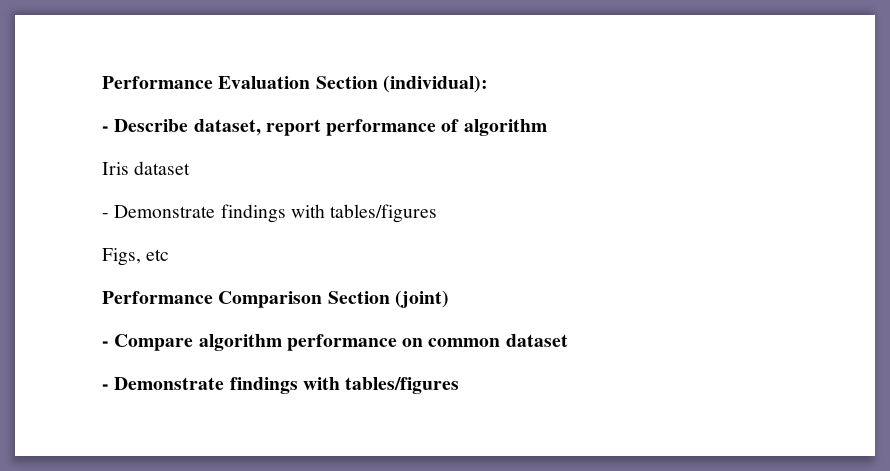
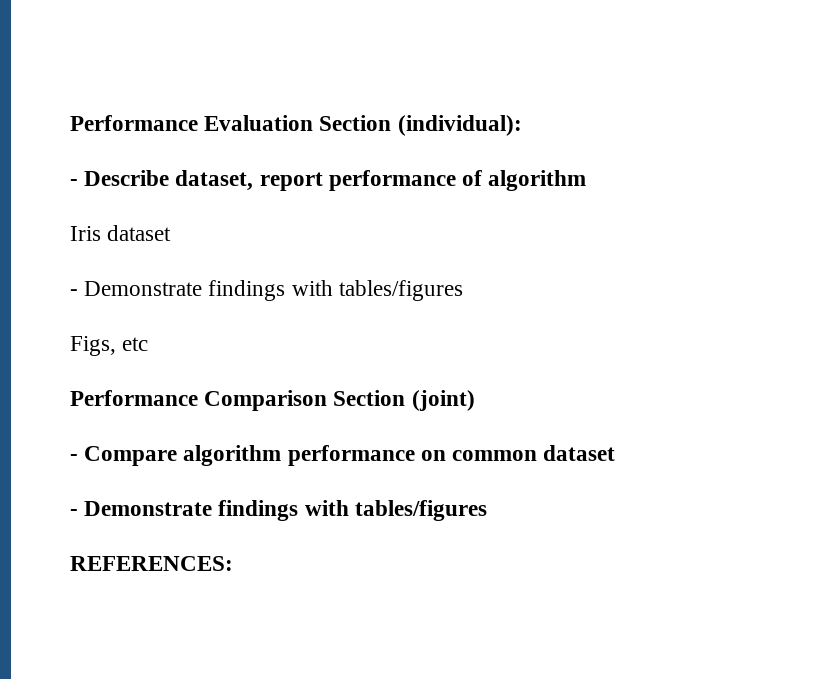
(460, 385) none -> [70,556,233,571] // REFERENCES:

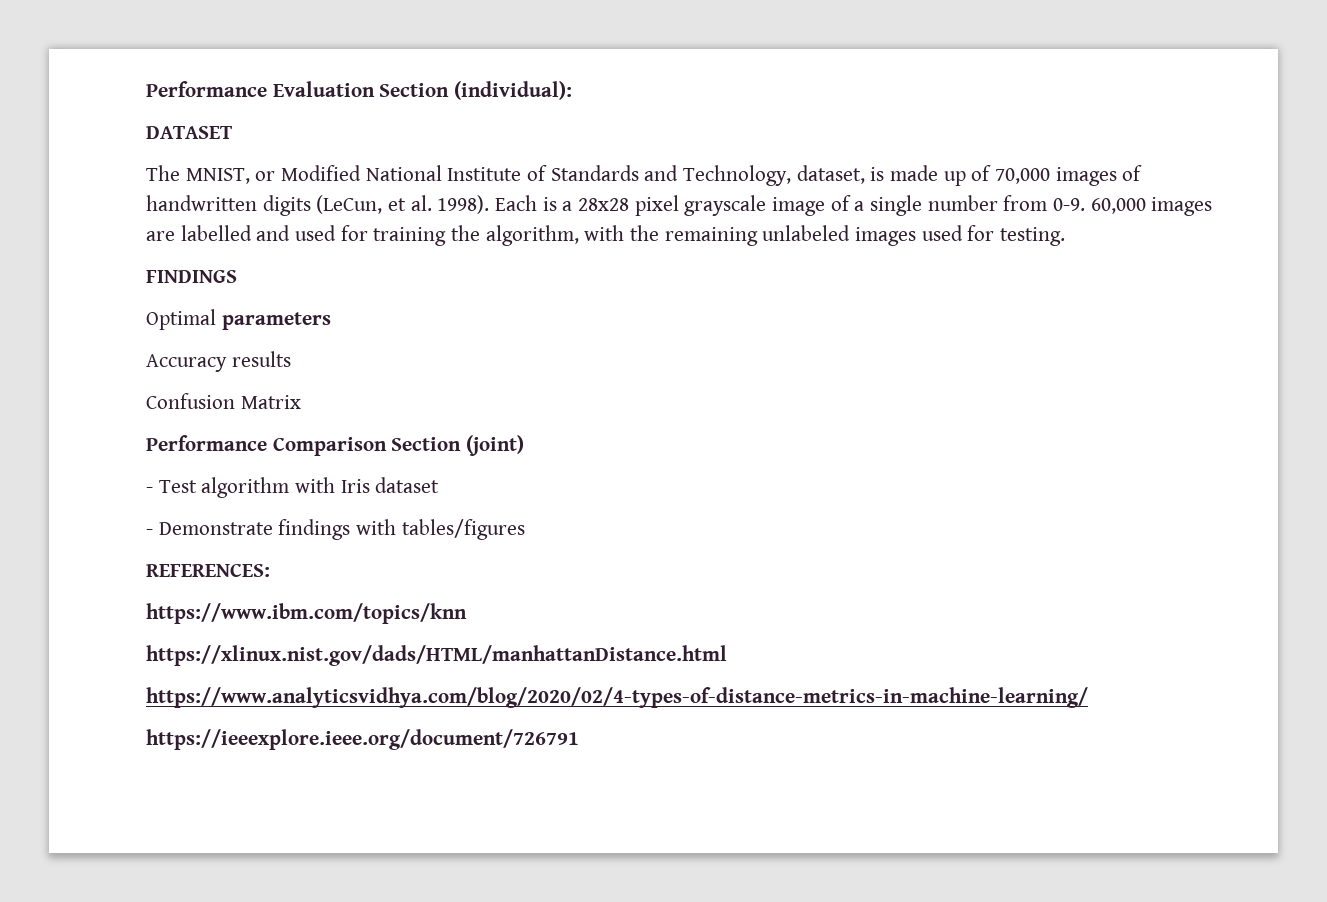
[70,170,587,191] - Describe dataset, report performance of algorithm // -> [146,126,233,139] [146,165,1143,186] [146,195,1213,216] [146,225,1066,246] [146,270,237,283] [146,309,331,330] [146,351,291,372] [146,393,301,409] [146,435,525,456] [146,477,336,498] DATASET // The MNIST, or Modified National Institute of Standards and Technology, dataset, is made up of 70,000 images of handwritten digits (LeCun, et al. 1998). Each is a 28x28 pixel grayscale image of a single number from 0-9. 60,000 images are labelled and used for training the algorithm, with the remaining unlabeled images used for testing. // FINDINGS // Optimal parameters // Accuracy results // Confusion Matrix // Performance Comparison Section (joint) // - Test algorithm with
[70,336,149,356] [70,390,475,411] [70,445,616,466] [70,500,487,521] [70,556,233,571] Figs, etc // Performance Comparison Section (joint) // - Compare algorithm performance on common dataset // - Demonstrate findings with tables/figures // REFERENCES: -> [146,564,270,577] [146,603,467,624] [146,645,727,666] [146,687,1088,708] [146,729,579,750] REFERENCES: // https://www.ibm.com/topics/knn // https://xlinux.nist.gov/dads/HTML/manhattanDistance.html // https://www.analyticsvidhya.com/blog/2020/02/4-types-of-distance-metrics-in-machine-learning/ // https://ieeexplore.ieee.org/document/726791

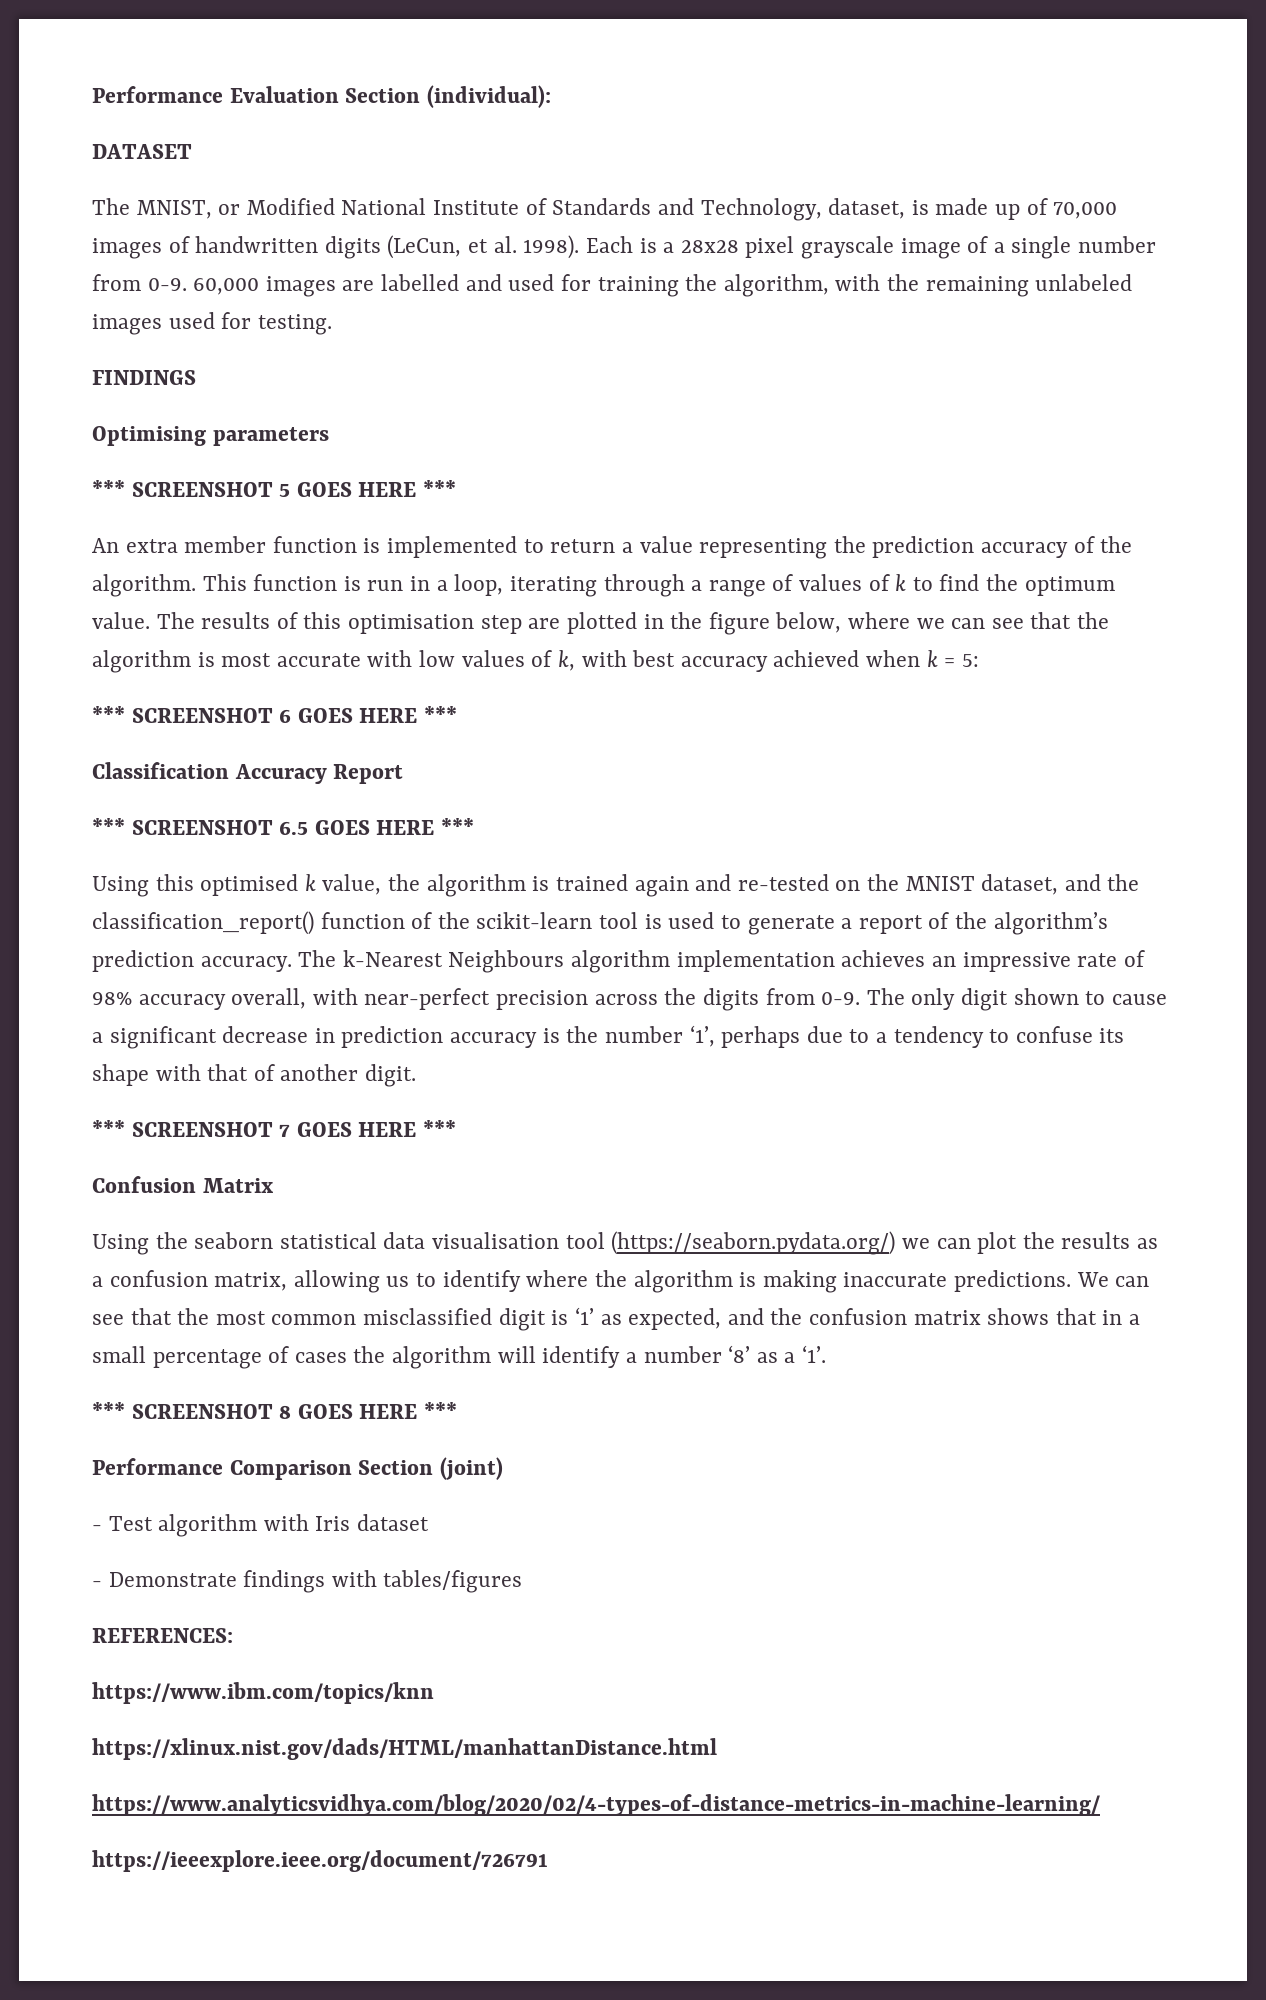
[146,309,216,330] Optimal -> [92,426,206,446] Optimising
[146,351,291,372] [146,393,301,409] Accuracy results // Confusion Matrix -> [92,480,457,497] [92,536,1133,559] [92,574,1115,597] [92,612,1110,635] [92,650,979,673] [92,706,458,723] [92,762,404,784] [92,818,475,835] [92,874,1140,897] [92,911,1108,935] [92,950,1145,973] [92,988,1167,1011] [92,1025,1125,1049] [92,1064,417,1087] [92,1120,457,1137] [92,1176,273,1193] [92,1231,1158,1255] [92,1270,1150,1293] [92,1307,1141,1331] [92,1345,826,1369] [92,1402,458,1419] *** SCREENSHOT 5 GOES HERE *** // An extra member function is implemented to return a value representing the prediction accuracy of the algorithm. This function is run in a loop, iterating through a range of values of k to find the optimum value. The results of this optimisation step are plotted in the figure below, where we can see that the algorithm is most accurate with low values of k, with best accuracy achieved when k = 5: // *** SCREENSHOT 6 GOES HERE *** // Classification Accuracy Report // *** SCREENSHOT 6.5 GOES HERE *** // Using this optimised k value, the algorithm is trained again and re-tested on the MNIST dataset, and the classification_report() function of the scikit-learn tool is used to generate a report of the algorithm’s prediction accuracy. The k-Nearest Neighbours algorithm implementation achieves an impressive rate of 98% accuracy overall, with near-perfect precision across the digits from 0-9. The only digit shown to cause a significant decrease in prediction accuracy is the number ‘1’, perhaps due to a tendency to confuse its shape with that of another digit. // *** SCREENSHOT 7 GOES HERE *** // Confusion Matrix // Using the seaborn statistical data visualisation tool (https://seaborn.pydata.org/) we can plot the results as a confusion matrix, allowing us to identify where the algorithm is making inaccurate predictions. We can see that the most common misclassified digit is ‘1’ as expected, and the confusion matrix shows that in a small percentage of cases the algorithm will identify a number ‘8’ as a ‘1’. // *** SCREENSHOT 8 GOES HERE ***

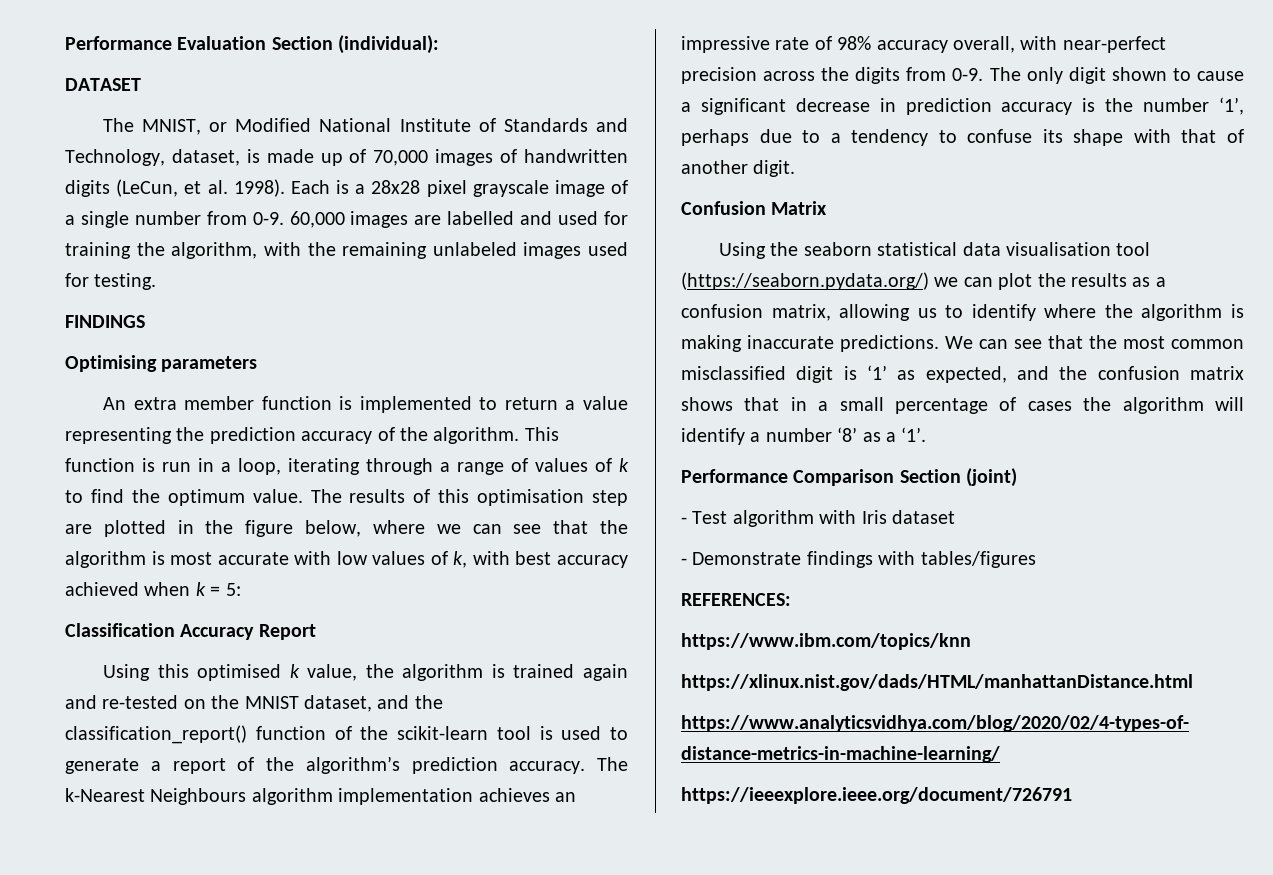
[92,480,457,497] // *** SCREENSHOT 5 GOES HERE *** -> (258, 364) none
[92,706,458,723] [92,762,404,784] [92,818,475,835] *** SCREENSHOT 6 GOES HERE *** // Classification Accuracy Report // *** SCREENSHOT 6.5 GOES HERE *** -> [65,623,316,640] Classification Accuracy Report
[92,1120,457,1137] // *** SCREENSHOT 7 GOES HERE *** -> (796, 168) none
[92,1402,458,1419] // *** SCREENSHOT 8 GOES HERE *** -> (927, 434) none

